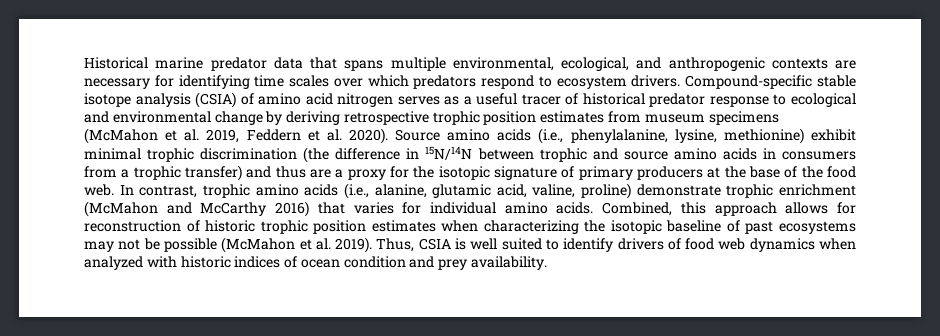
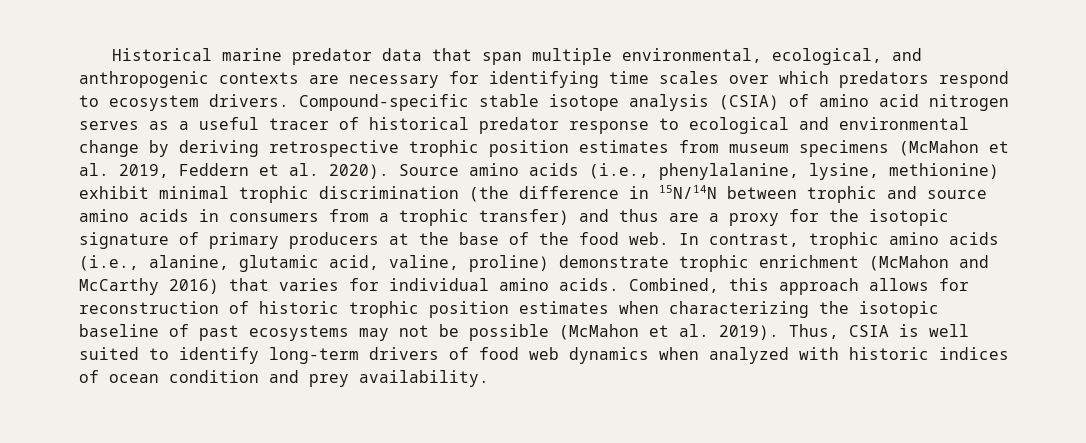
[344,60,384,71] spans -> [481,52,522,65] span
(614, 245) none -> [269,347,359,364] long-term

